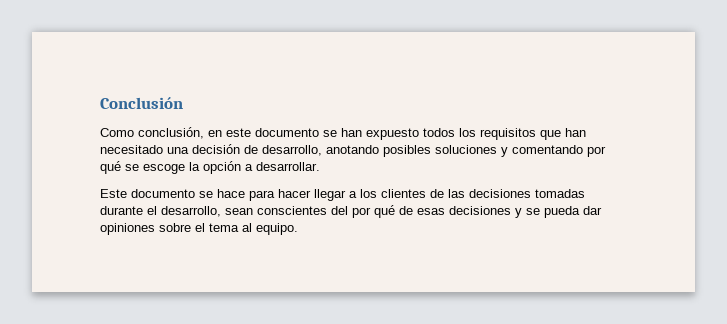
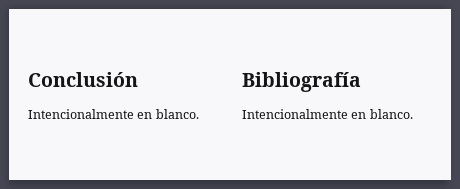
[100,127,586,140] [100,144,606,157] [100,161,320,174] [100,189,585,201] [100,205,602,218] [100,223,298,235] Como conclusión, en este documento se han expuesto todos los requisitos que han necesitado una decisión de desarrollo, anotando posibles soluciones y comentando por qué se escoge la opción a desarrollar. // Este documento se hace para hacer llegar a los clientes de las decisiones tomadas durante el desarrollo, sean conscientes del por qué de esas decisiones y se pueda dar opiniones sobre el tema al equipo. -> [28,109,199,119] [242,72,361,92] [242,109,413,119] Intencionalmente en blanco. // Bibliografía // Intencionalmente en blanco.

